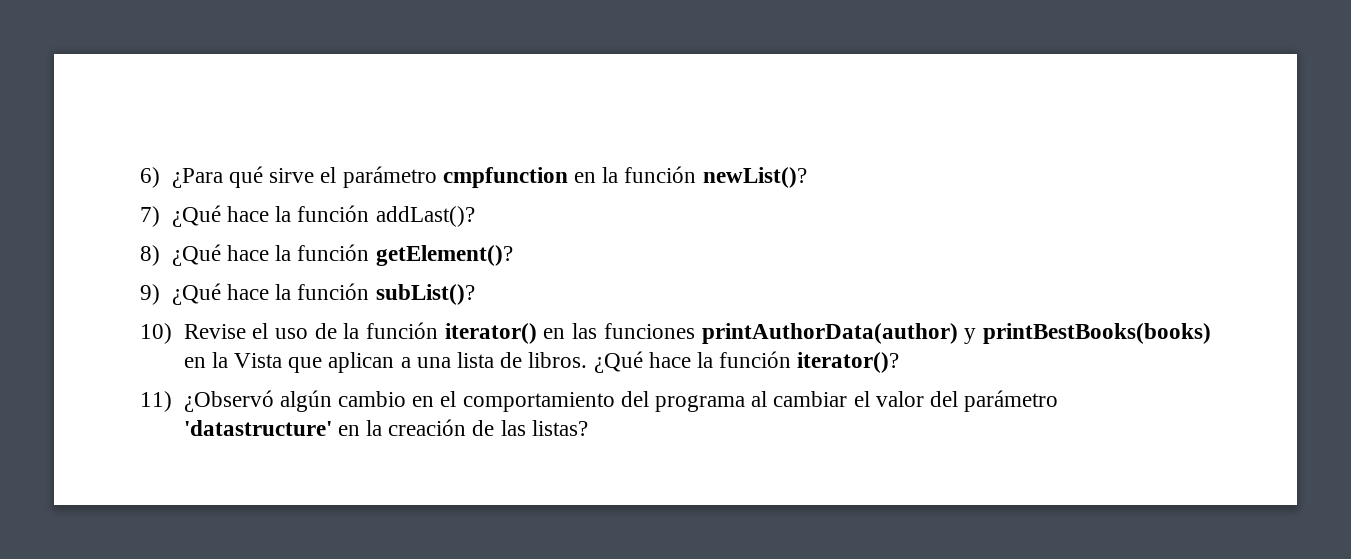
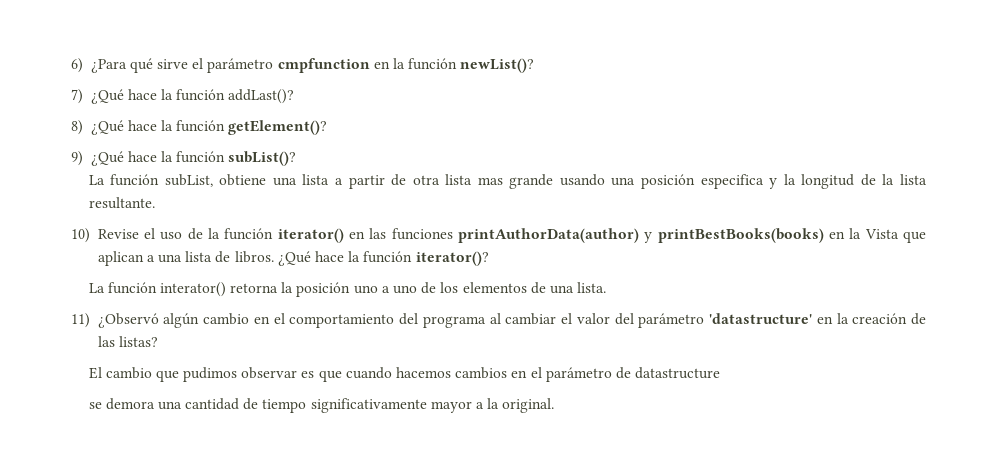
(475, 294) none -> [88,174,927,189] [88,197,155,209] // La función subList, obtiene una lista a partir de otra lista mas grande usando una posición especifica y la longitud de la lista resultante.
(900, 362) none -> [88,282,607,297] // La función interator() retorna la posición uno a uno de los elementos de una lista.
(588, 428) none -> [88,367,721,382] [88,398,555,413] // El cambio que pudimos observar es que cuando hacemos cambios en el parámetro de datastructure // se demora una cantidad de tiempo significativamente mayor a la original.

